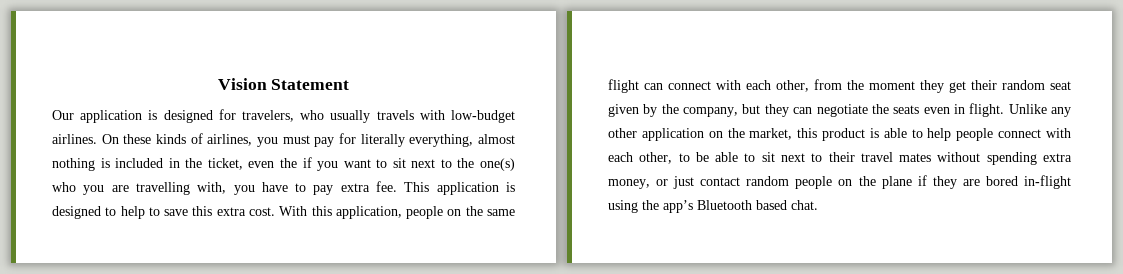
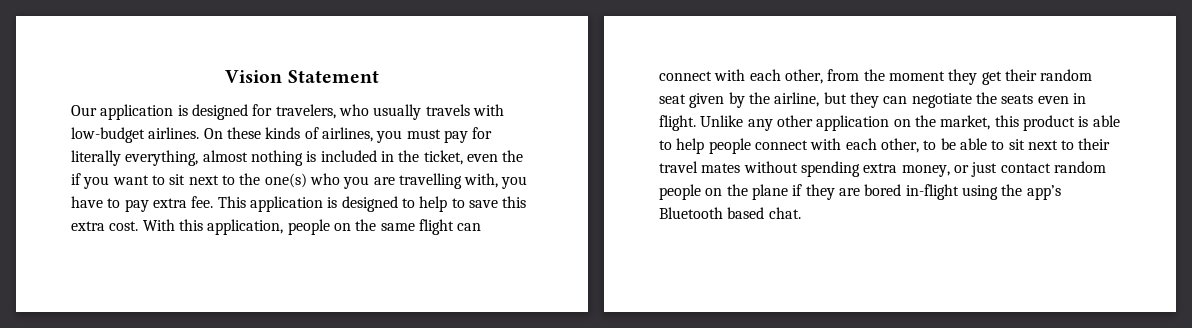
[683,107,739,117] company, -> [774,92,820,107] airline,

